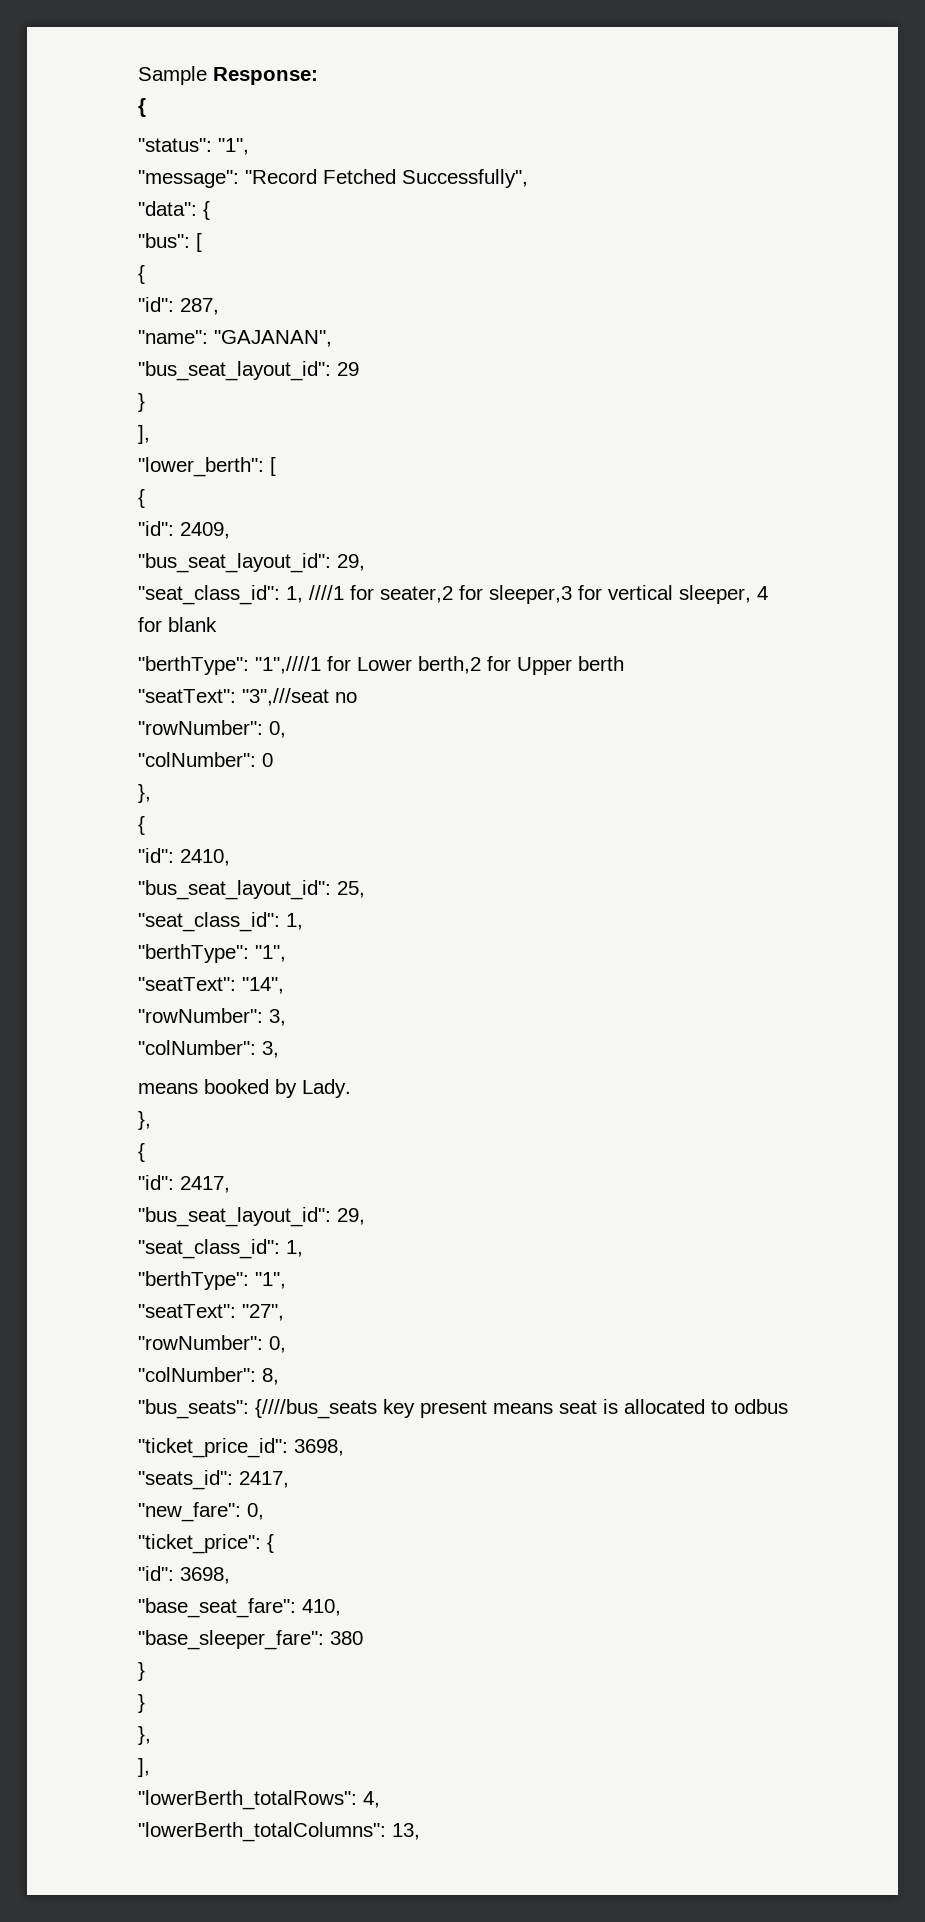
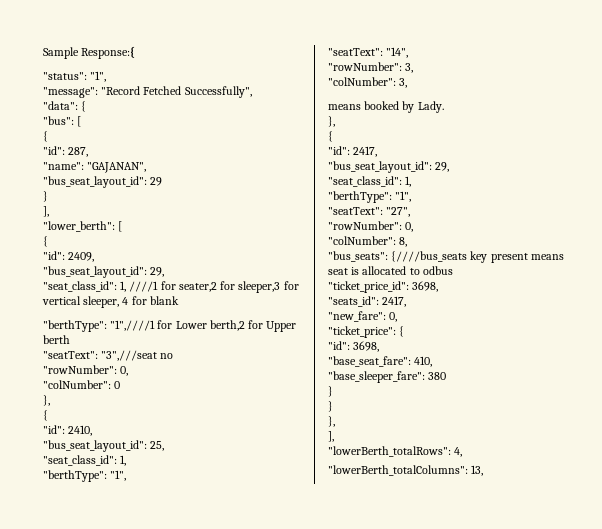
[213,67,318,85] [138,98,146,117] Response: // { -> [81,46,136,59] Response:{

